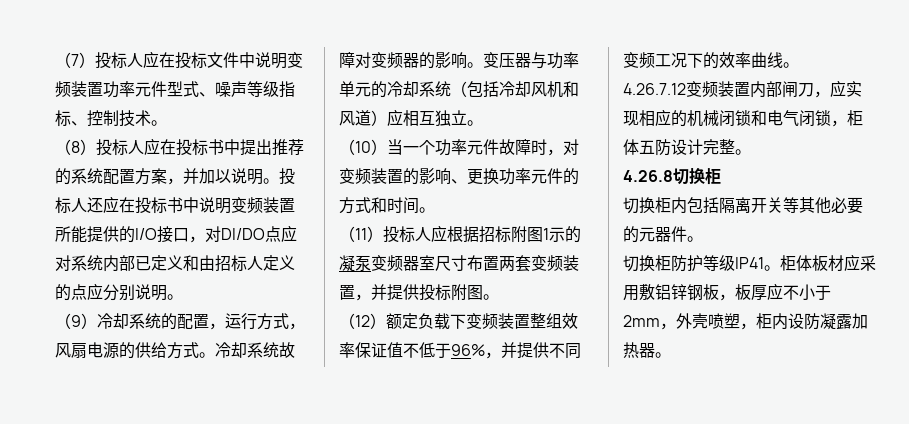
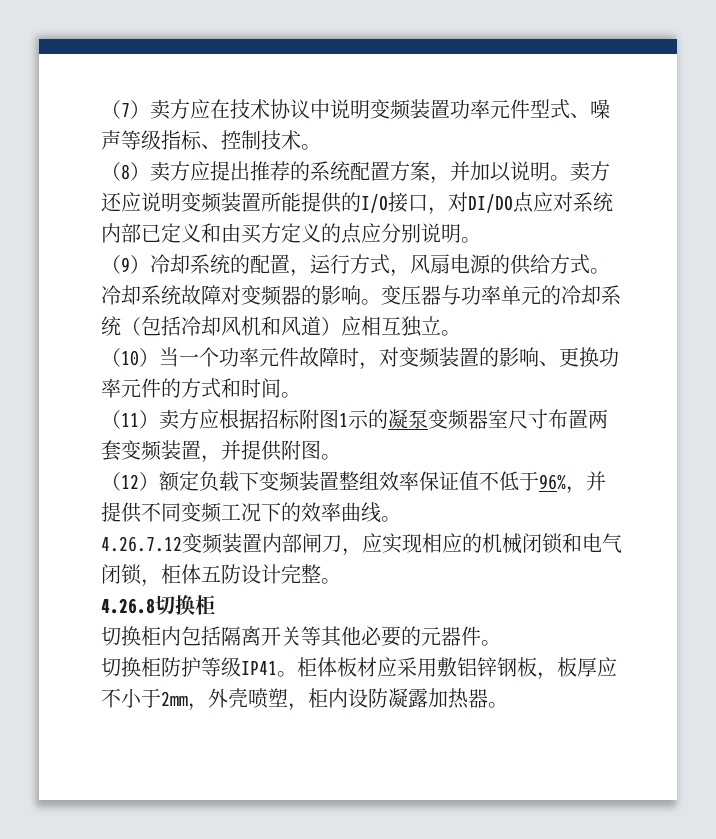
[95,51,239,69] 投标人应在投标文件 -> [150,99,310,120] 卖方应在技术协议
[96,138,240,156] 投标人应在投标书中 -> [150,161,210,182] 卖方应
[279,168,295,185] [55,196,199,214] 投标人还应在投标书中 -> [570,161,610,182] [101,192,141,212] 卖方还应
[215,255,263,272] 招标人 -> [241,223,281,244] 买方
[383,226,431,243] 投标人 -> [159,409,199,430] 卖方
[419,284,451,301] 投标 -> (282, 450) none

